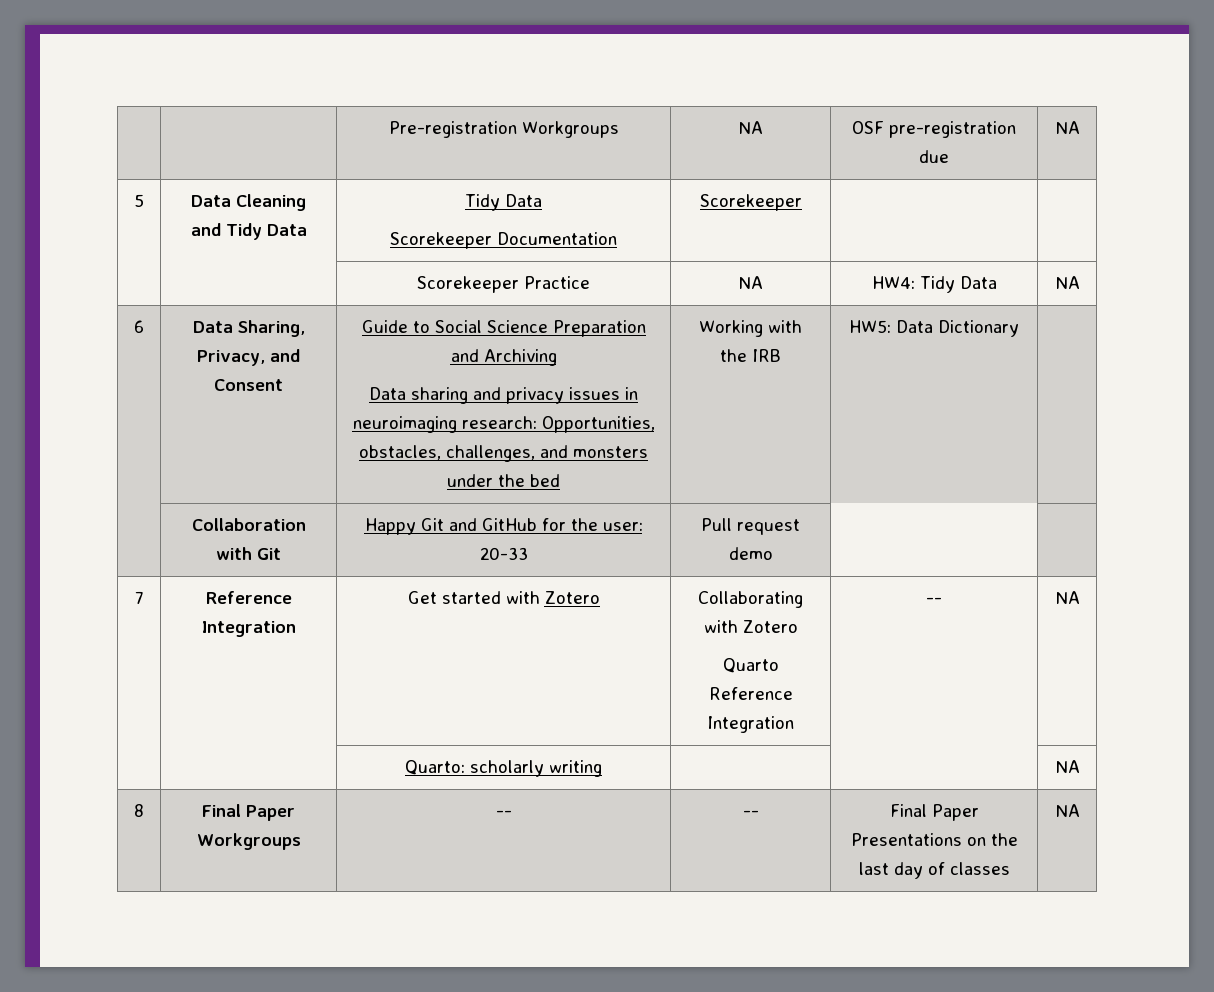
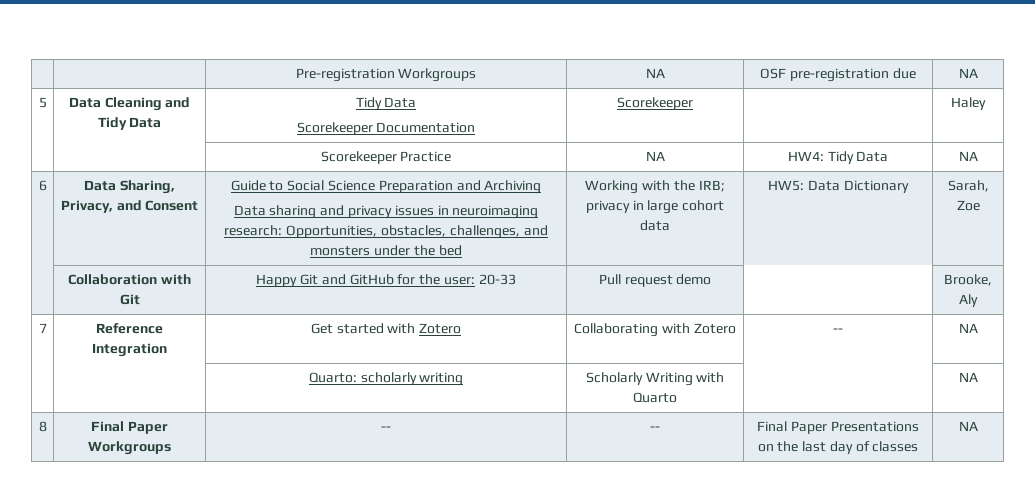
(802, 202) none -> [951,97,986,110] Haley
[752,349,781,362] IRB -> [698,180,725,192] [585,200,725,214] [640,220,670,231] IRB; privacy in large cohort data
(1019, 328) none -> [947,180,989,192] [956,200,980,211] Sarah, Zoe
(773, 553) none -> [944,274,992,286] [959,294,978,307] Brooke, Aly
[722,658,779,673] [708,687,793,700] [707,716,794,733] // Quarto Reference Integration -> (736, 328) none
(602, 768) none -> [585,372,725,386] [633,392,677,403] Scholarly Writing with Quarto

